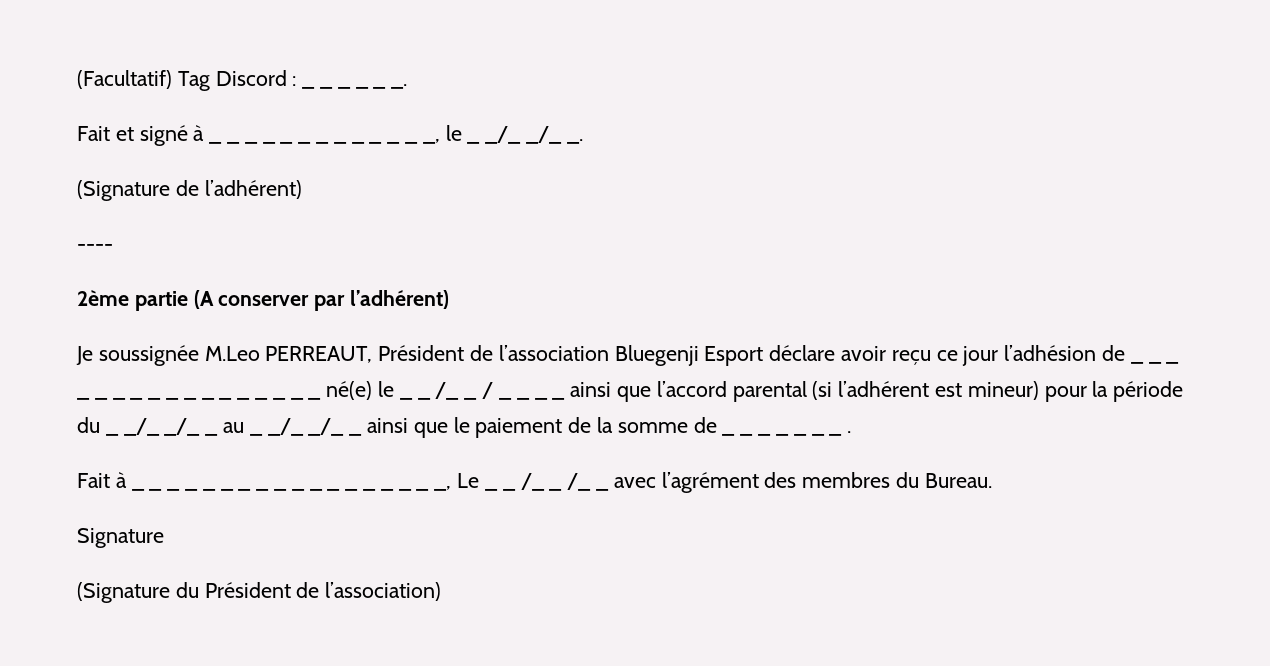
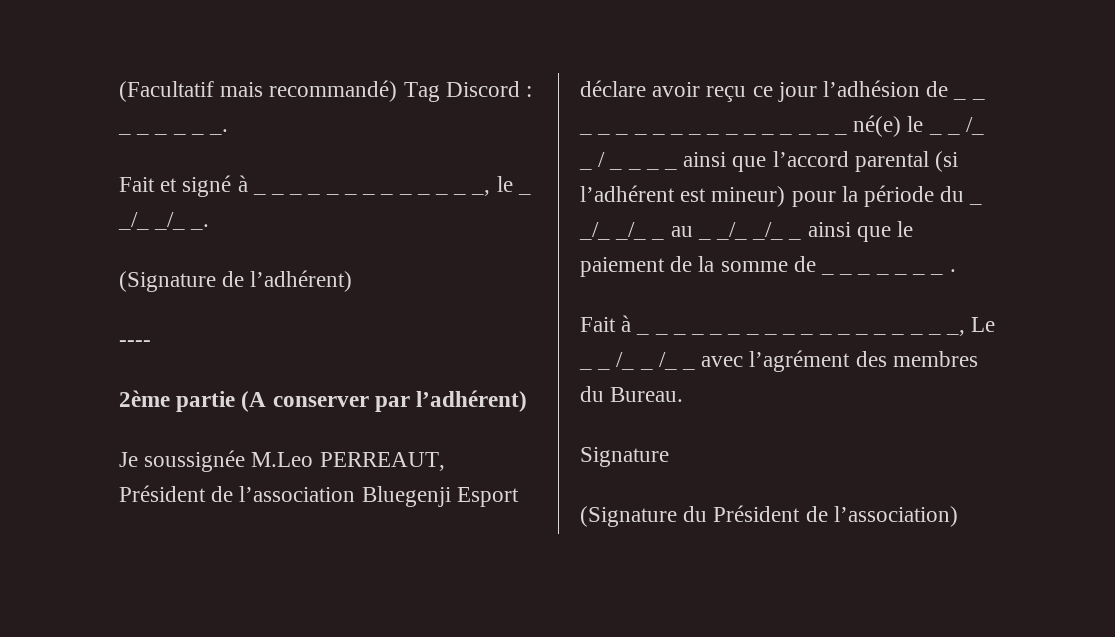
[77,70,172,89] (Facultatif) -> [119,80,398,102] (Facultatif mais recommandé)

